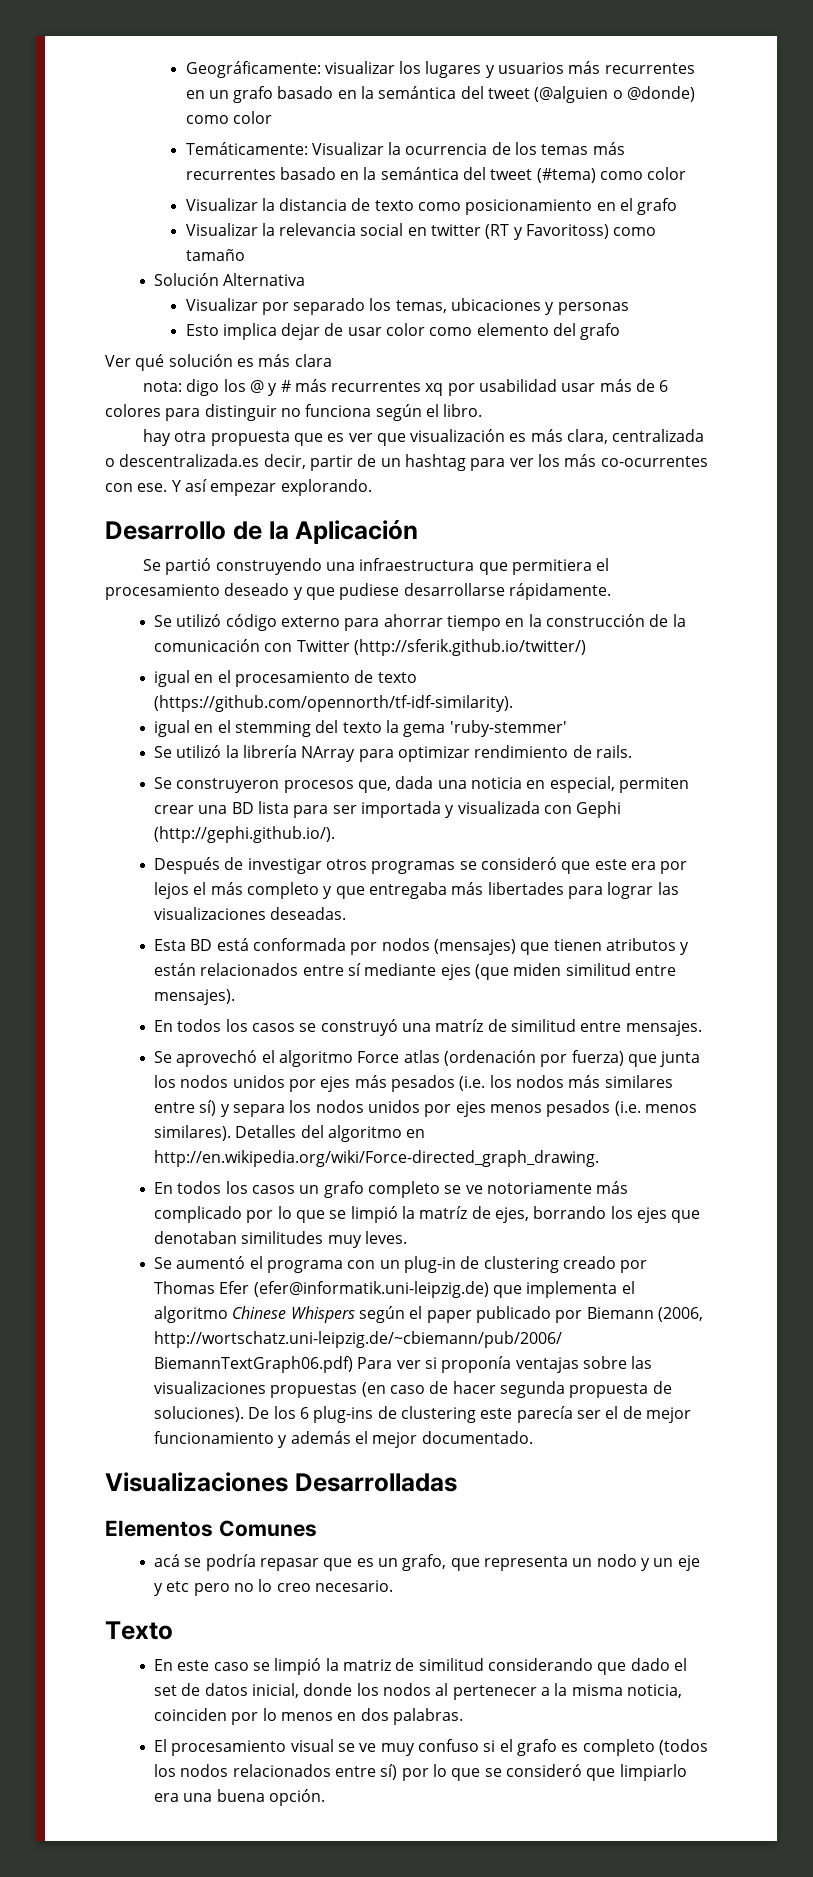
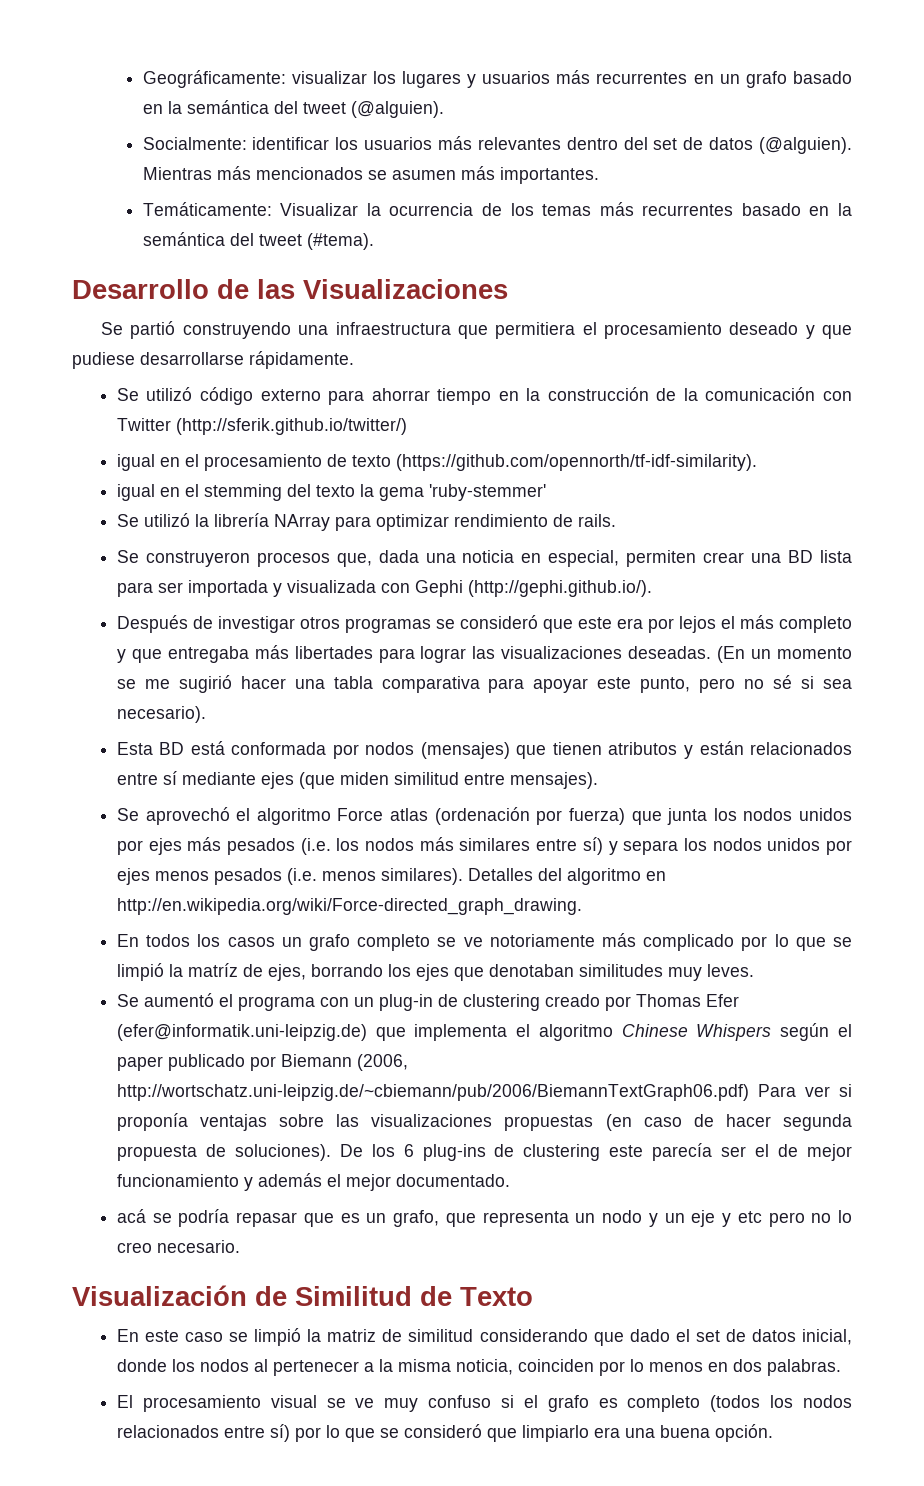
[534,86,696,103] [185,111,272,124] (@alguien o @donde) como color -> [350,101,444,118] [142,136,852,154] [142,166,599,184] (@alguien). // Socialmente: identificar los usuarios más relevantes dentro del set de datos (@alguien). Mientras más mencionados se asumen más importantes.
[536,167,687,183] [185,198,678,215] [185,223,657,240] [185,249,245,261] [154,273,306,286] [185,298,629,315] [185,323,621,340] [105,354,332,371] [142,379,669,396] [105,404,483,421] [142,429,705,446] [105,454,708,471] [105,479,372,496] (#tema) como color // Visualizar la distancia de texto como posicionamiento en el grafo // Visualizar la relevancia social en twitter (RT y Favoritoss) como tamaño // Solución Alternativa // Visualizar por separado los temas, ubicaciones y personas // Esto implica dejar de usar color como elemento del grafo // Ver qué solución es más clara // nota: digo los @ y # más recurrentes xq por usabilidad usar más de 6 colores para distinguir no funciona según el libro. // hay otra propuesta que es ver que visualización es más clara, centralizada o descentralizada.es decir, partir de un hashtag para ver los más co-ocurrentes con ese. Y así empezar explorando. -> [306,233,374,250] (#tema).
[268,520,419,544] la Aplicación -> [257,279,508,299] las Visualizaciones
(347, 913) none -> [717,646,853,663] [116,675,853,693] [116,706,206,723] (En un momento se me sugirió hacer una tabla comparativa para apoyar este punto, pero no sé si sea necesario).
[154,1019,702,1036] // En todos los casos se construyó una matríz de similitud entre mensajes. -> (598, 780) none
[105,1472,457,1492] [105,1520,317,1537] // Visualizaciones Desarrolladas // Elementos Comunes -> (510, 1180) none
(393, 1586) none -> [72,1285,452,1306] Visualización de Similitud de

